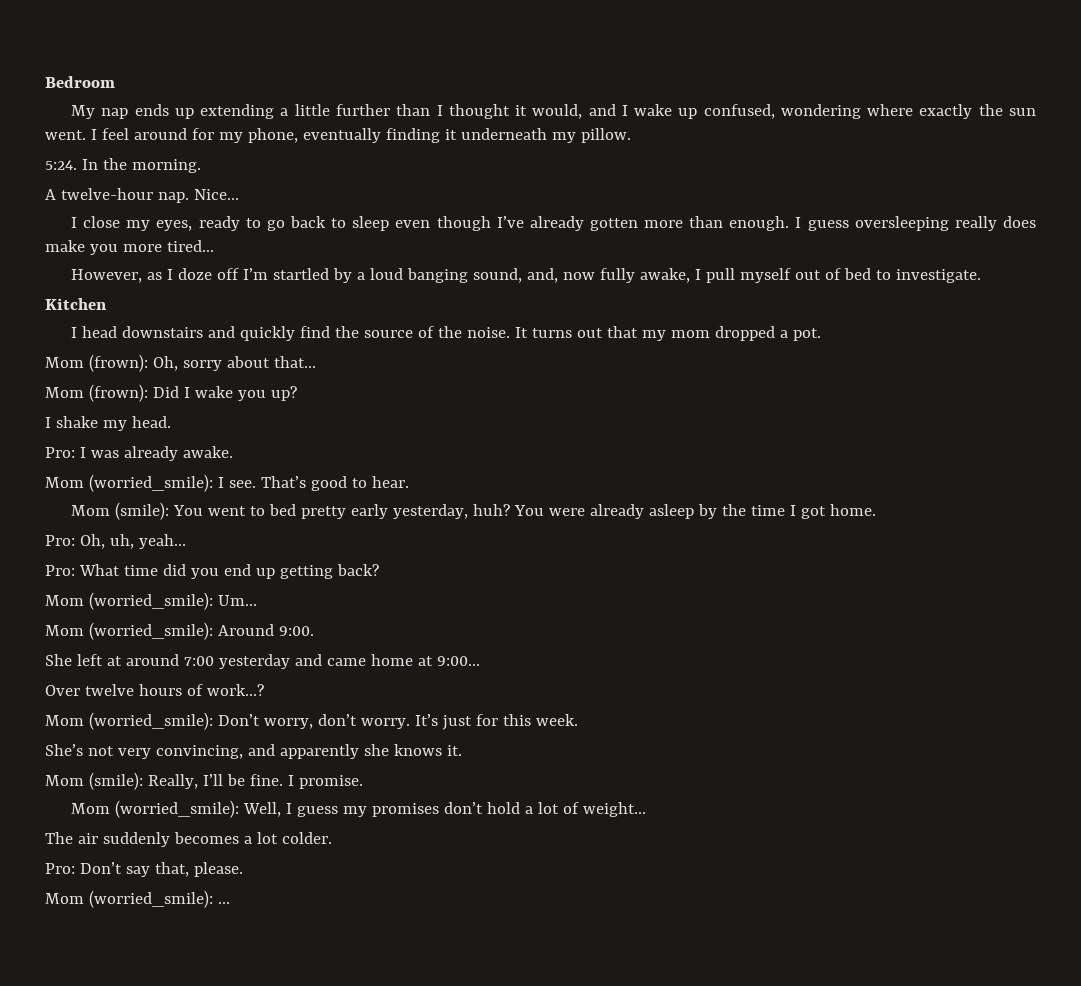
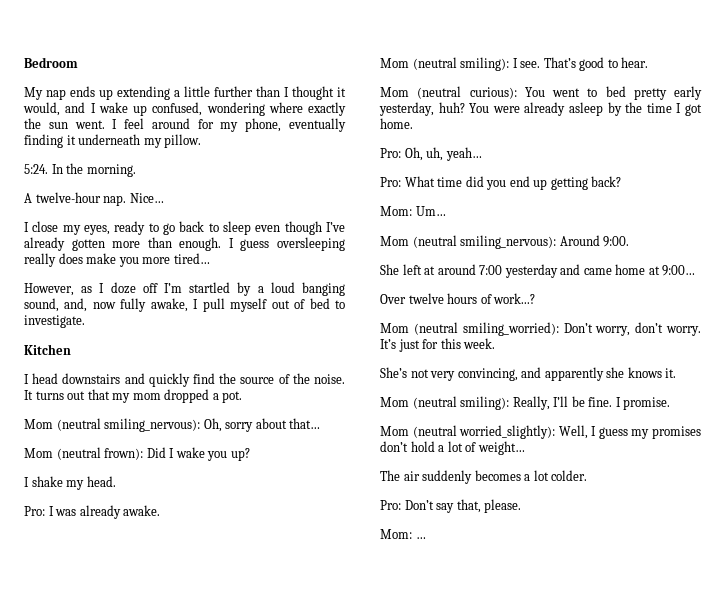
[88,354,148,372] (frown): -> [56,418,201,432] (neutral smiling_nervous):
[88,384,148,402] (frown): -> [56,447,144,460] (neutral frown):
[88,474,213,492] (worried_smile): -> [412,57,510,71] (neutral smiling):
[115,502,170,520] (smile): -> [417,86,517,99] (neutral curious):
[45,592,213,610] Mom (worried_smile): -> [380,206,412,216] Mom:
[88,622,213,640] (worried_smile): -> [412,235,557,249] (neutral smiling_nervous):
[88,712,213,730] (worried_smile): -> [413,322,559,336] (neutral smiling_worried):
[88,772,143,790] (smile): -> [412,396,510,410] (neutral smiling):
[115,800,240,818] (worried_smile): -> [412,425,556,439] (neutral worried_slightly):
[45,890,213,908] Mom (worried_smile): -> [380,529,412,539] Mom:

